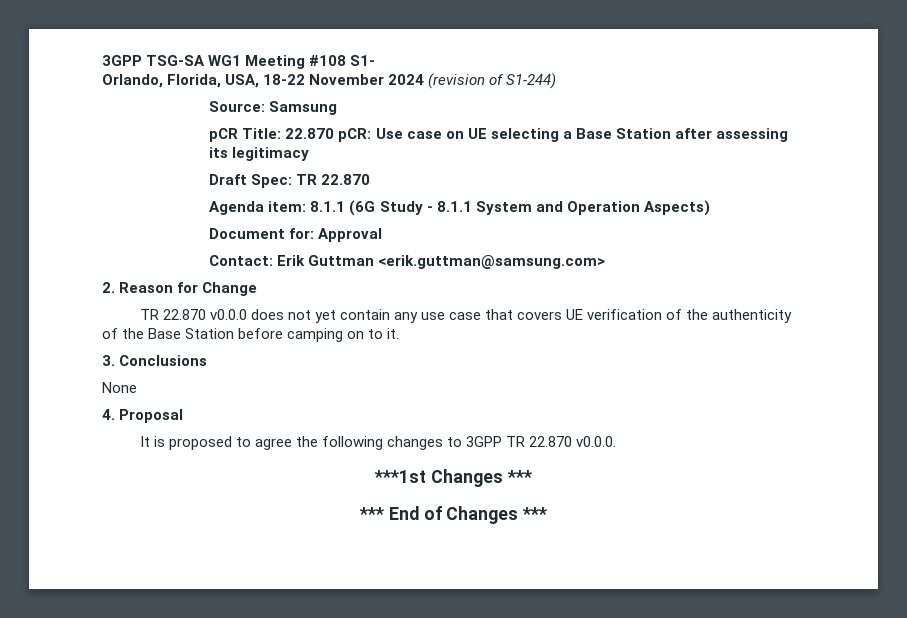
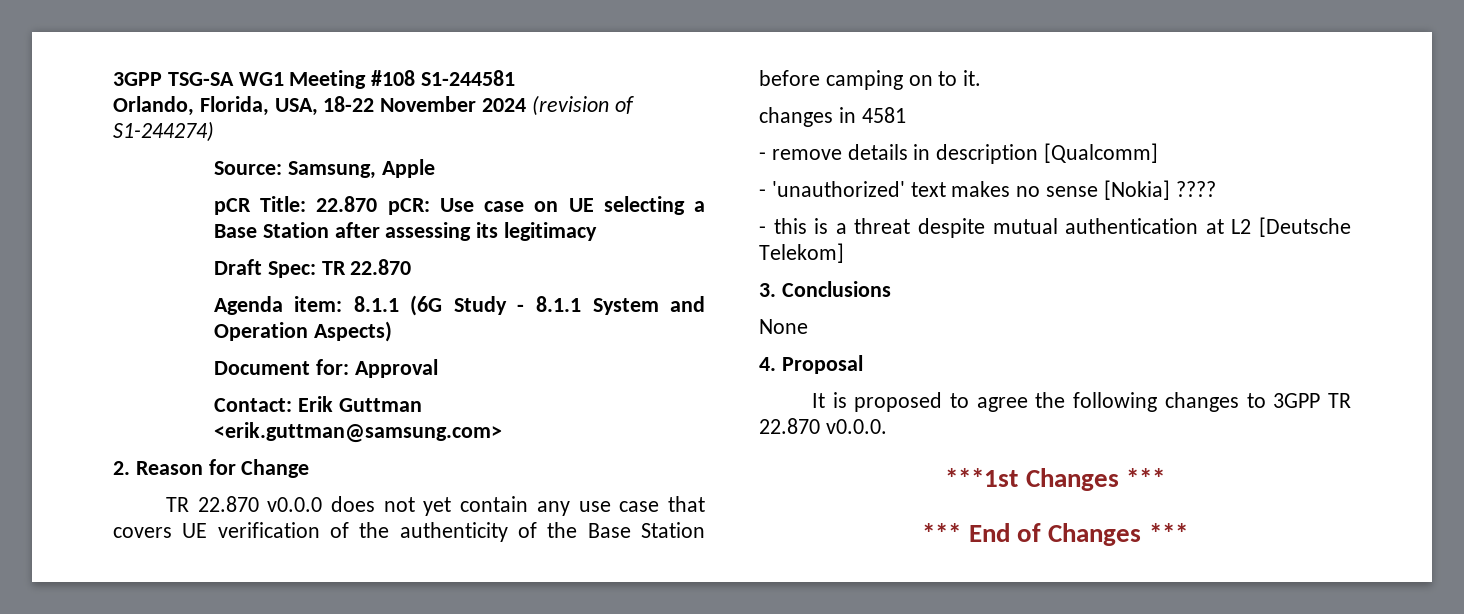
[350,55,376,66] S1- -> [421,70,516,86] S1-244581
[506,73,557,89] S1-244) -> [113,121,214,142] S1-244274)
[269,101,338,115] Samsung -> [287,159,435,179] Samsung, Apple
(400, 333) none -> [759,107,906,127] [759,143,1159,164] [759,180,1216,200] [759,217,1351,238] [759,243,844,263] // changes in 4581 // - remove details in description [Qualcomm] // - 'unauthorized' text makes no sense [Nokia] ???? // - this is a threat despite mutual authentication at L2 [Deutsche Telekom]

